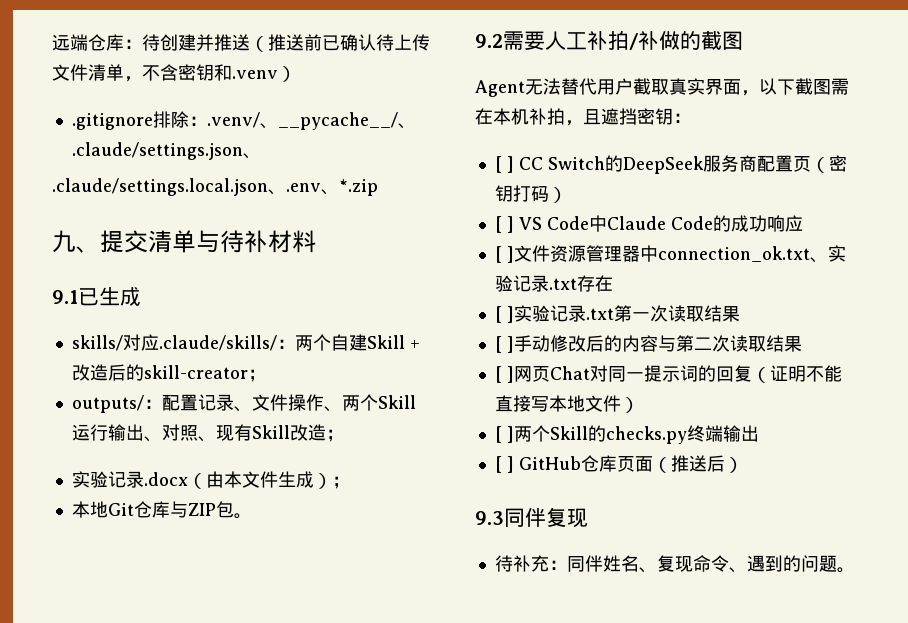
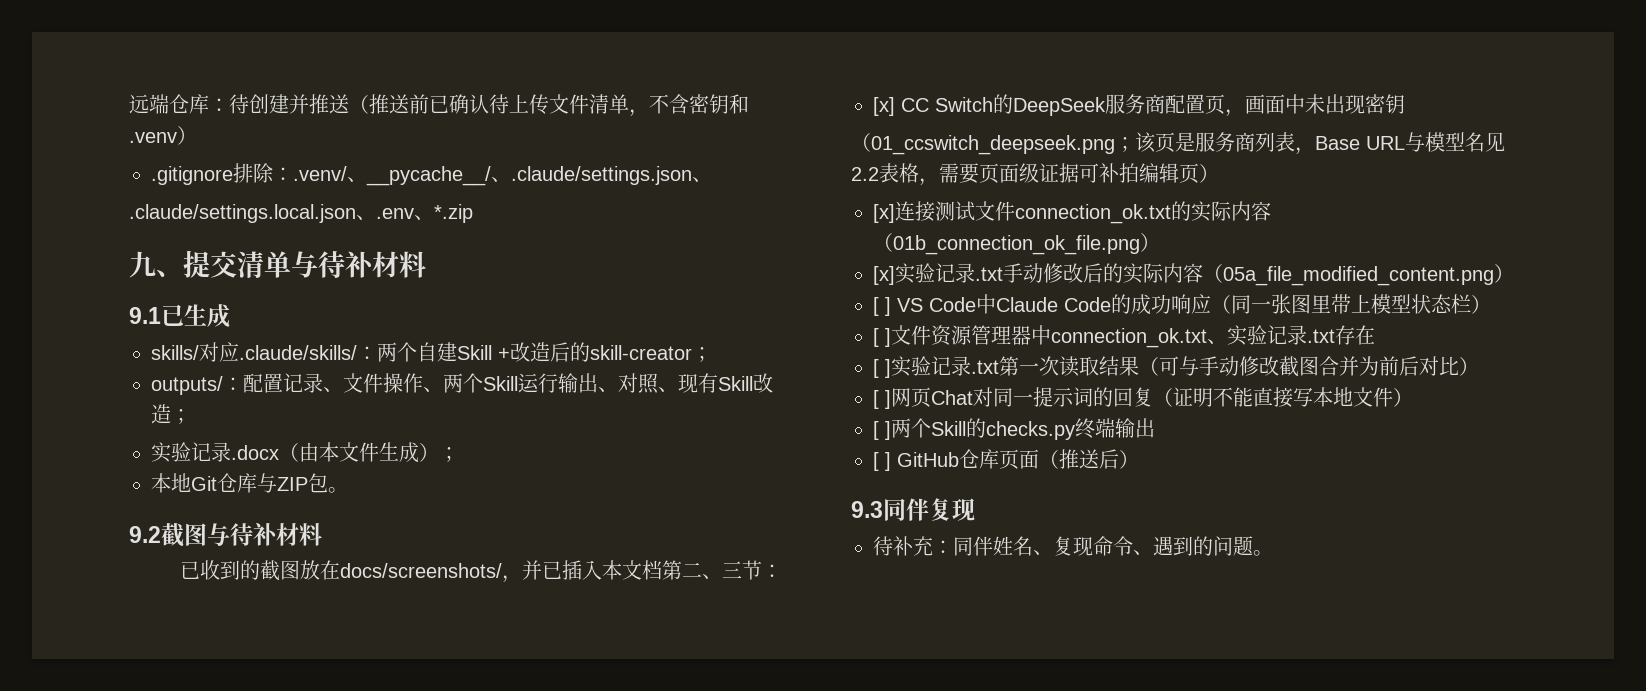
[503,30,743,50] [475,78,849,97] [475,108,673,126] 需要人工补拍/补做的截图 // Agent无法替代用户截取真实界面，以下截图需在本机补拍，且遮挡密钥 -> [161,522,322,547] [180,560,763,583] 截图与待补材料 // 已收到的截图放在docs/screenshots/，并已插入本文档第二、三节
[494,156,514,173] [ ] -> [873,97,895,116] [x]
[810,155,847,173] [494,185,549,202] （密钥打码 -> [1225,94,1405,117] [851,132,1505,155] [851,163,1219,186] [873,201,1271,224] [873,233,1160,255] [873,263,1494,286] ，画面中未出现密钥 // （01_ccswitch_deepseek.png；该页是服务商列表，Base URL与模型名见2.2表格，需要页面级证据可补拍编辑页） // [x]连接测试文件connection_ok.txt的实际内容（01b_connection_ok_file.png） // [x]实验记录.txt手动修改后的实际内容（05a_file_modified_content.png
(803, 223) none -> [1211,294,1491,314] （同一张图里带上模型状态栏）
[494,335,802,353] // [ ]手动修改后的内容与第二次读取结果 -> [1139,356,1479,377] （可与手动修改截图合并为前后对比）

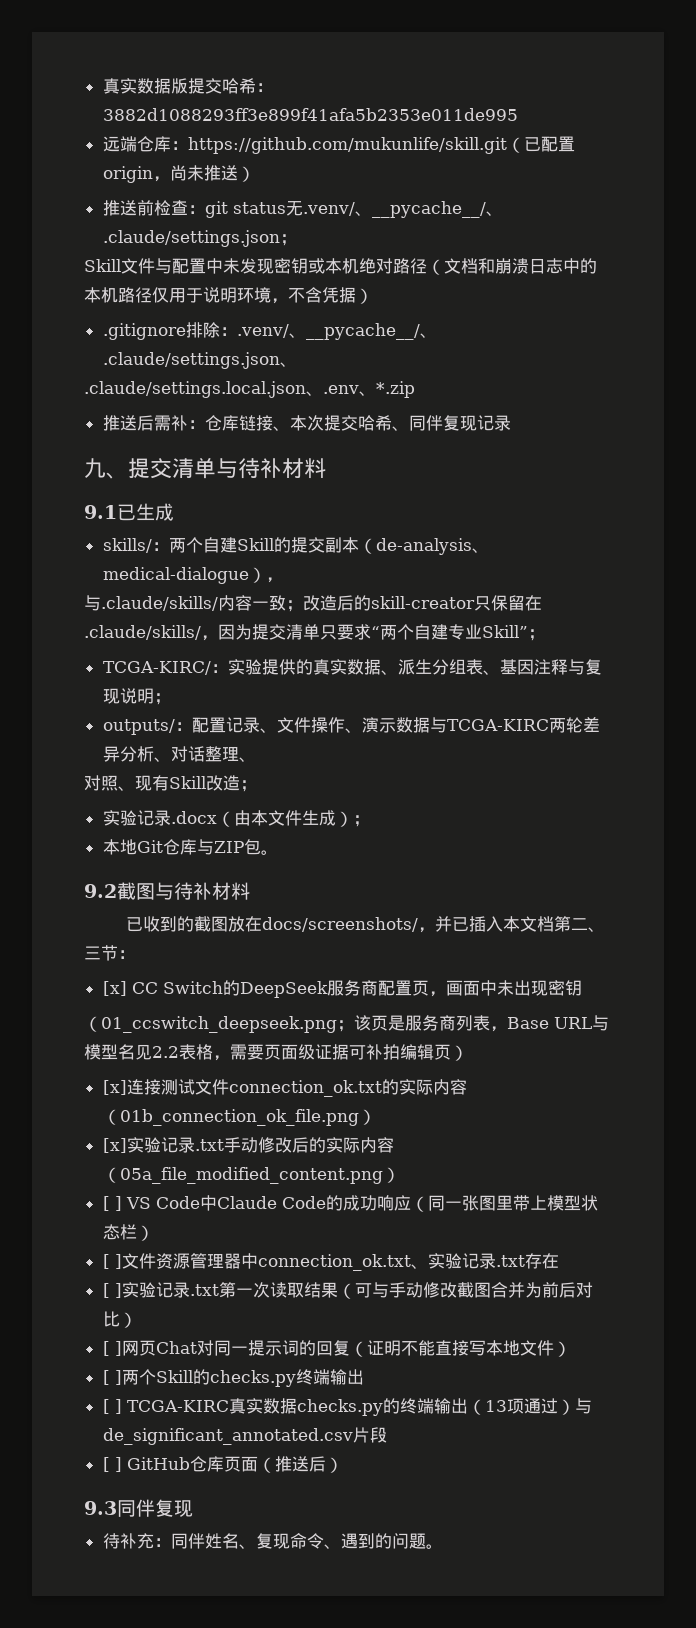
[129,94,749,117] [129,132,177,143] 远端仓库：待创建并推送（推送前已确认待上传文件清单，不含密钥和.venv -> [102,78,273,94] [102,108,518,121] [102,136,575,154] [102,165,255,183] [102,200,503,218] [102,230,297,247] [84,258,597,275] [84,287,356,304] 真实数据版提交哈希：3882d1088293ff3e899f41afa5b2353e011de995 // 远端仓库：https://github.com/mukunlife/skill.git（已配置origin，尚未推送） // 推送前检查：git status无.venv/、__pycache__/、.claude/settings.json； // Skill文件与配置中未发现密钥或本机绝对路径（文档和崩溃日志中的本机路径仅用于说明环境，不含凭据
(473, 213) none -> [102,415,511,431] // 推送后需补：仓库链接、本次提交哈希、同伴复现记录
[199,342,357,362] 对应.claude/skills/ -> (152, 545) none
[498,342,692,362] +改造后的skill-creator -> [273,537,489,555] [102,567,283,584] [84,595,542,612] [84,624,545,641] [102,659,602,675] [102,688,154,704] 的提交副本（de-analysis、medical-dialogue）， // 与.claude/skills/内容一致；改造后的skill-creator只保留在.claude/skills/，因为提交清单只要求“两个自建专业Skill”； // TCGA-KIRC/：实验提供的真实数据、派生分组表、基因注释与复现说明
[443,373,618,393] 两个Skill运行输出、 -> [361,717,600,733] [102,746,256,762] 演示数据与TCGA-KIRC两轮差异分析、对话整理、 //
(1155, 428) none -> [102,1398,592,1416] [102,1427,387,1445] // [ ] TCGA-KIRC真实数据checks.py的终端输出（13项通过）与de_significant_annotated.csv片段

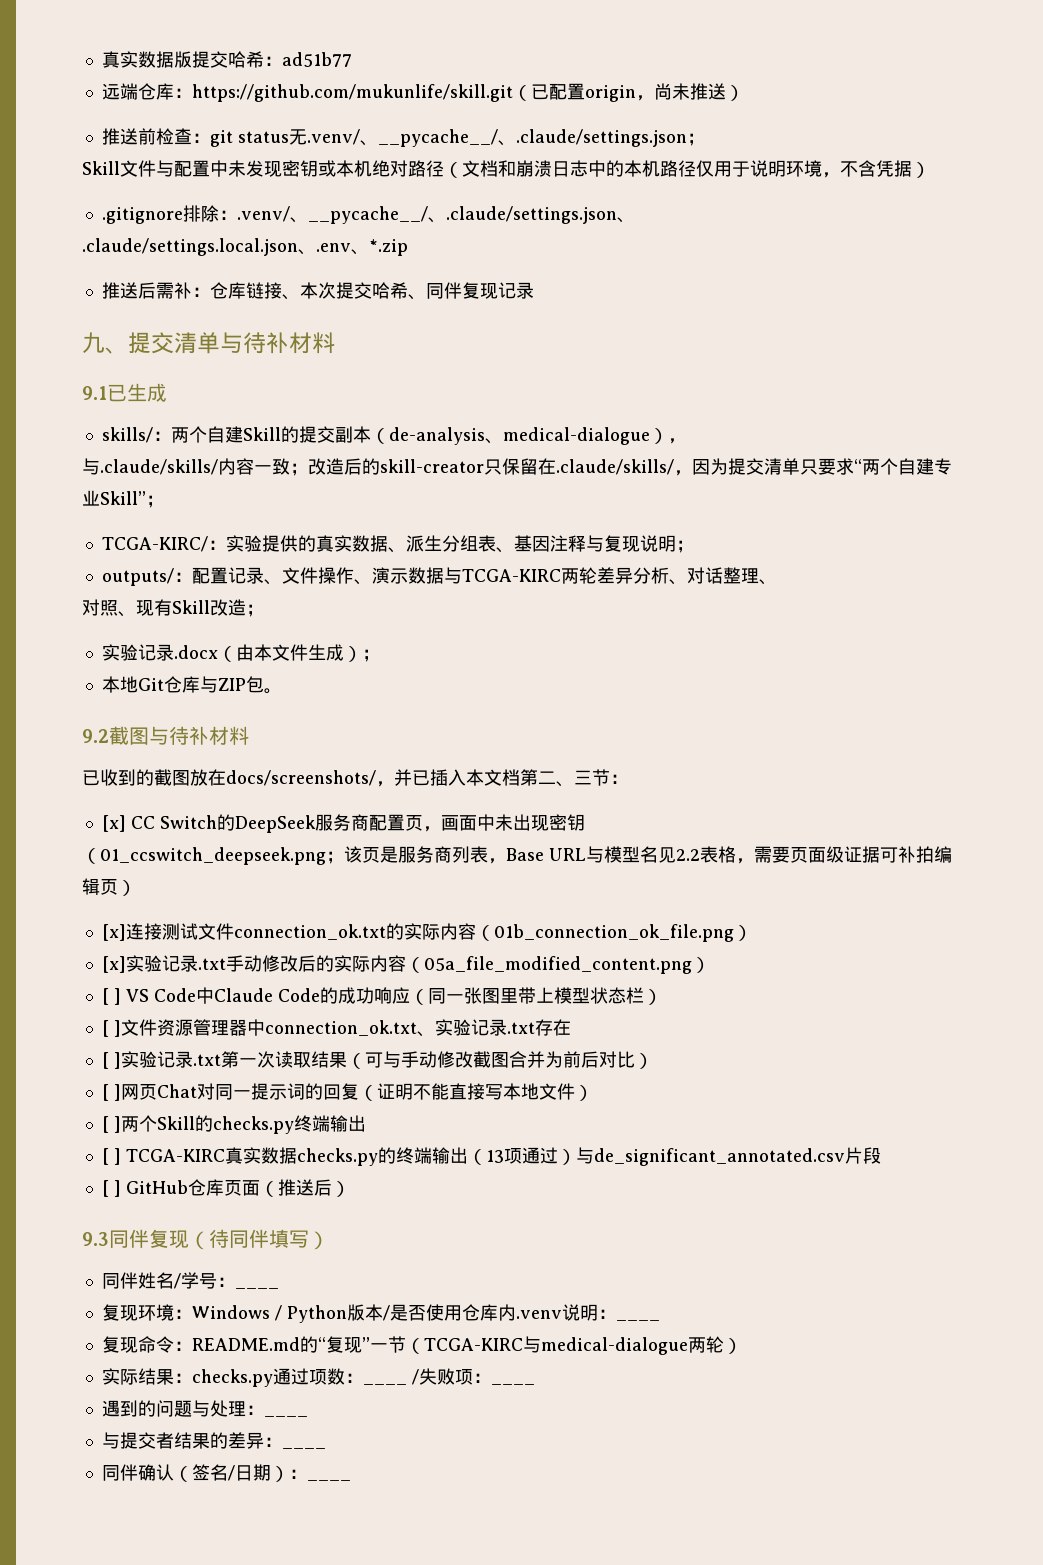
[102,108,518,121] 3882d1088293ff3e899f41afa5b2353e011de995 -> [281,52,352,67] ad51b77
[102,1533,443,1549] // 待补充：同伴姓名、复现命令、遇到的问题。 -> [189,1229,329,1250] [101,1272,235,1289] [234,1287,279,1289] [101,1304,616,1323] [615,1319,660,1321] [101,1336,742,1355] [101,1368,363,1387] [362,1368,491,1385] [490,1383,535,1385] [101,1400,264,1417] [263,1415,308,1417] [101,1432,282,1449] [281,1447,326,1449] [101,1464,307,1482] [306,1479,351,1481] （待同伴填写） // 同伴姓名/学号：____ // 复现环境：Windows / Python版本/是否使用仓库内.venv说明：____ // 复现命令：README.md的“复现”一节（TCGA-KIRC与medical-dialogue两轮） // 实际结果：checks.py通过项数：____ /失败项：____ // 遇到的问题与处理：____ // 与提交者结果的差异：____ // 同伴确认（签名/日期）：____

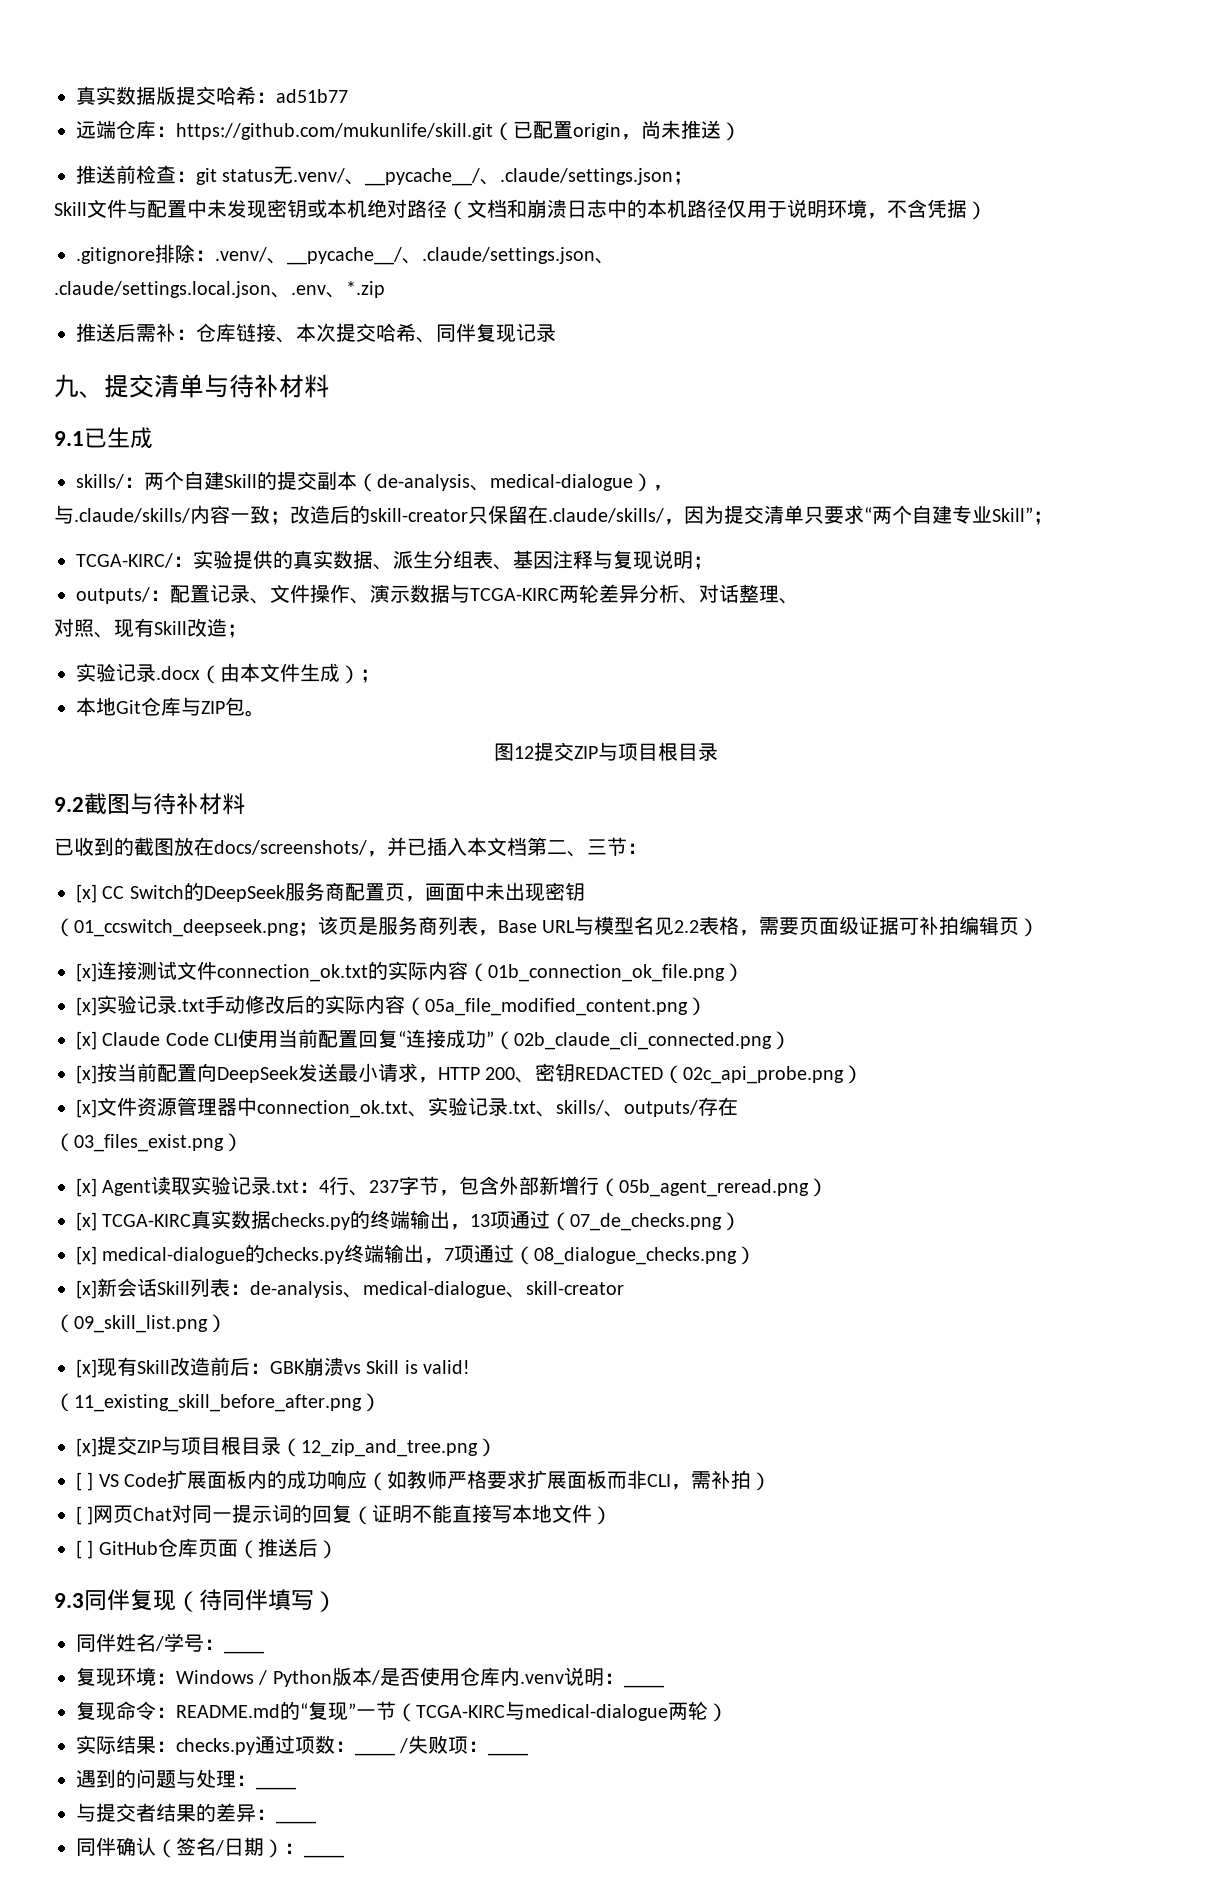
(282, 691) none -> [494,742,718,761] // 图12提交ZIP与项目根目录
[101,987,662,1005] [101,1020,121,1037] [ ] VS Code中Claude Code的成功响应（同一张图里带上模型状态栏） // [ ] -> [76,1029,792,1050] [76,1063,864,1084] [76,1099,97,1118] [x] Claude Code CLI使用当前配置回复“连接成功”（02b_claude_cli_connected.png） // [x]按当前配置向DeepSeek发送最小请求，HTTP 200、密钥REDACTED（02c_api_probe.png） // [x]
[534,1019,571,1036] [101,1051,635,1069] 存在 // [ ]实验记录.txt第一次读取结果（可与手动修改截图合并为前后对比 -> [536,1097,738,1117] [54,1133,243,1152] [76,1176,829,1197] [76,1210,742,1231] [76,1244,757,1265] [76,1278,624,1299] [54,1314,227,1333] [76,1357,471,1378] [54,1393,381,1412] [76,1436,497,1457] [76,1470,752,1491] 、skills/、outputs/存在 // （03_files_exist.png） // [x] Agent读取实验记录.txt：4行、237字节，包含外部新增行（05b_agent_reread.png） // [x] TCGA-KIRC真实数据checks.py的终端输出，13项通过（07_de_checks.png） // [x] medical-dialogue的checks.py终端输出，7项通过（08_dialogue_checks.png） // [x]新会话Skill列表：de-analysis、medical-dialogue、skill-creator // （09_skill_list.png） // [x]现有Skill改造前后：GBK崩溃vs Skill is valid! // （11_existing_skill_before_after.png） // [x]提交ZIP与项目根目录（12_zip_and_tree.png） // [ ] VS Code扩展面板内的成功响应（如教师严格要求扩展面板而非CLI，需补拍
[101,1115,366,1134] [101,1147,881,1166] // [ ]两个Skill的checks.py终端输出 // [ ] TCGA-KIRC真实数据checks.py的终端输出（13项通过）与de_significant_annotated.csv片段 -> (613, 1515) none

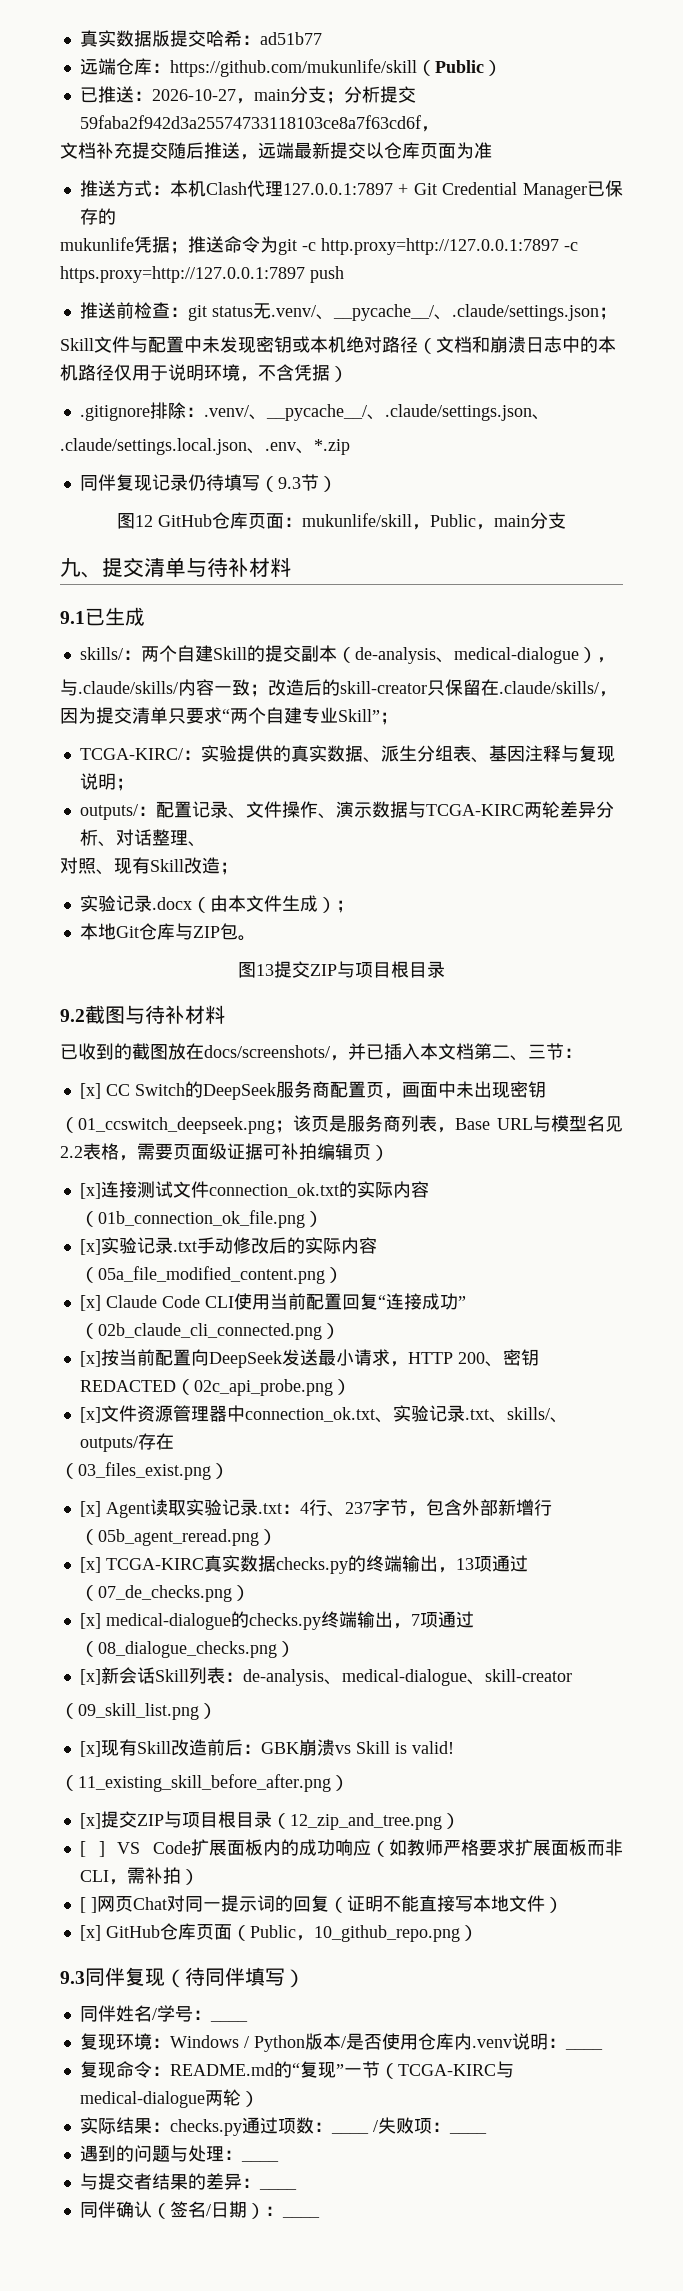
[176,120,741,141] https://github.com/mukunlife/skill.git（已配置origin，尚未推送） -> [169,59,502,77] [79,86,416,104] [79,115,439,132] [60,142,492,160] [79,180,623,199] [79,208,116,225] [60,236,578,255] [60,266,344,283] https://github.com/mukunlife/skill（Public） // 已推送：2026-10-27，main分支；分析提交59faba2f942d3a25574733118103ce8a7f63cd6f， // 文档补充提交随后推送，远端最新提交以仓库页面为准 // 推送方式：本机Clash代理127.0.0.1:7897 + Git Credential Manager已保存的 // mukunlife凭据；推送命令为git -c http.proxy=http://127.0.0.1:7897 -c https.proxy=http://127.0.0.1:7897 push
[76,323,556,343] 推送后需补：仓库链接、本次提交哈希、同伴复现记录 -> [79,474,337,492] [117,512,566,530] 同伴复现记录仍待填写（9.3节） // 图12 GitHub仓库页面：mukunlife/skill，Public，main分支
[514,746,534,759] 12 -> [256,964,274,976] 13
[76,1540,94,1559] [ ] -> [79,1925,101,1941] [x]
[257,1538,318,1557] 推送后 -> [249,1925,460,1942] Public，10_github_repo.png

